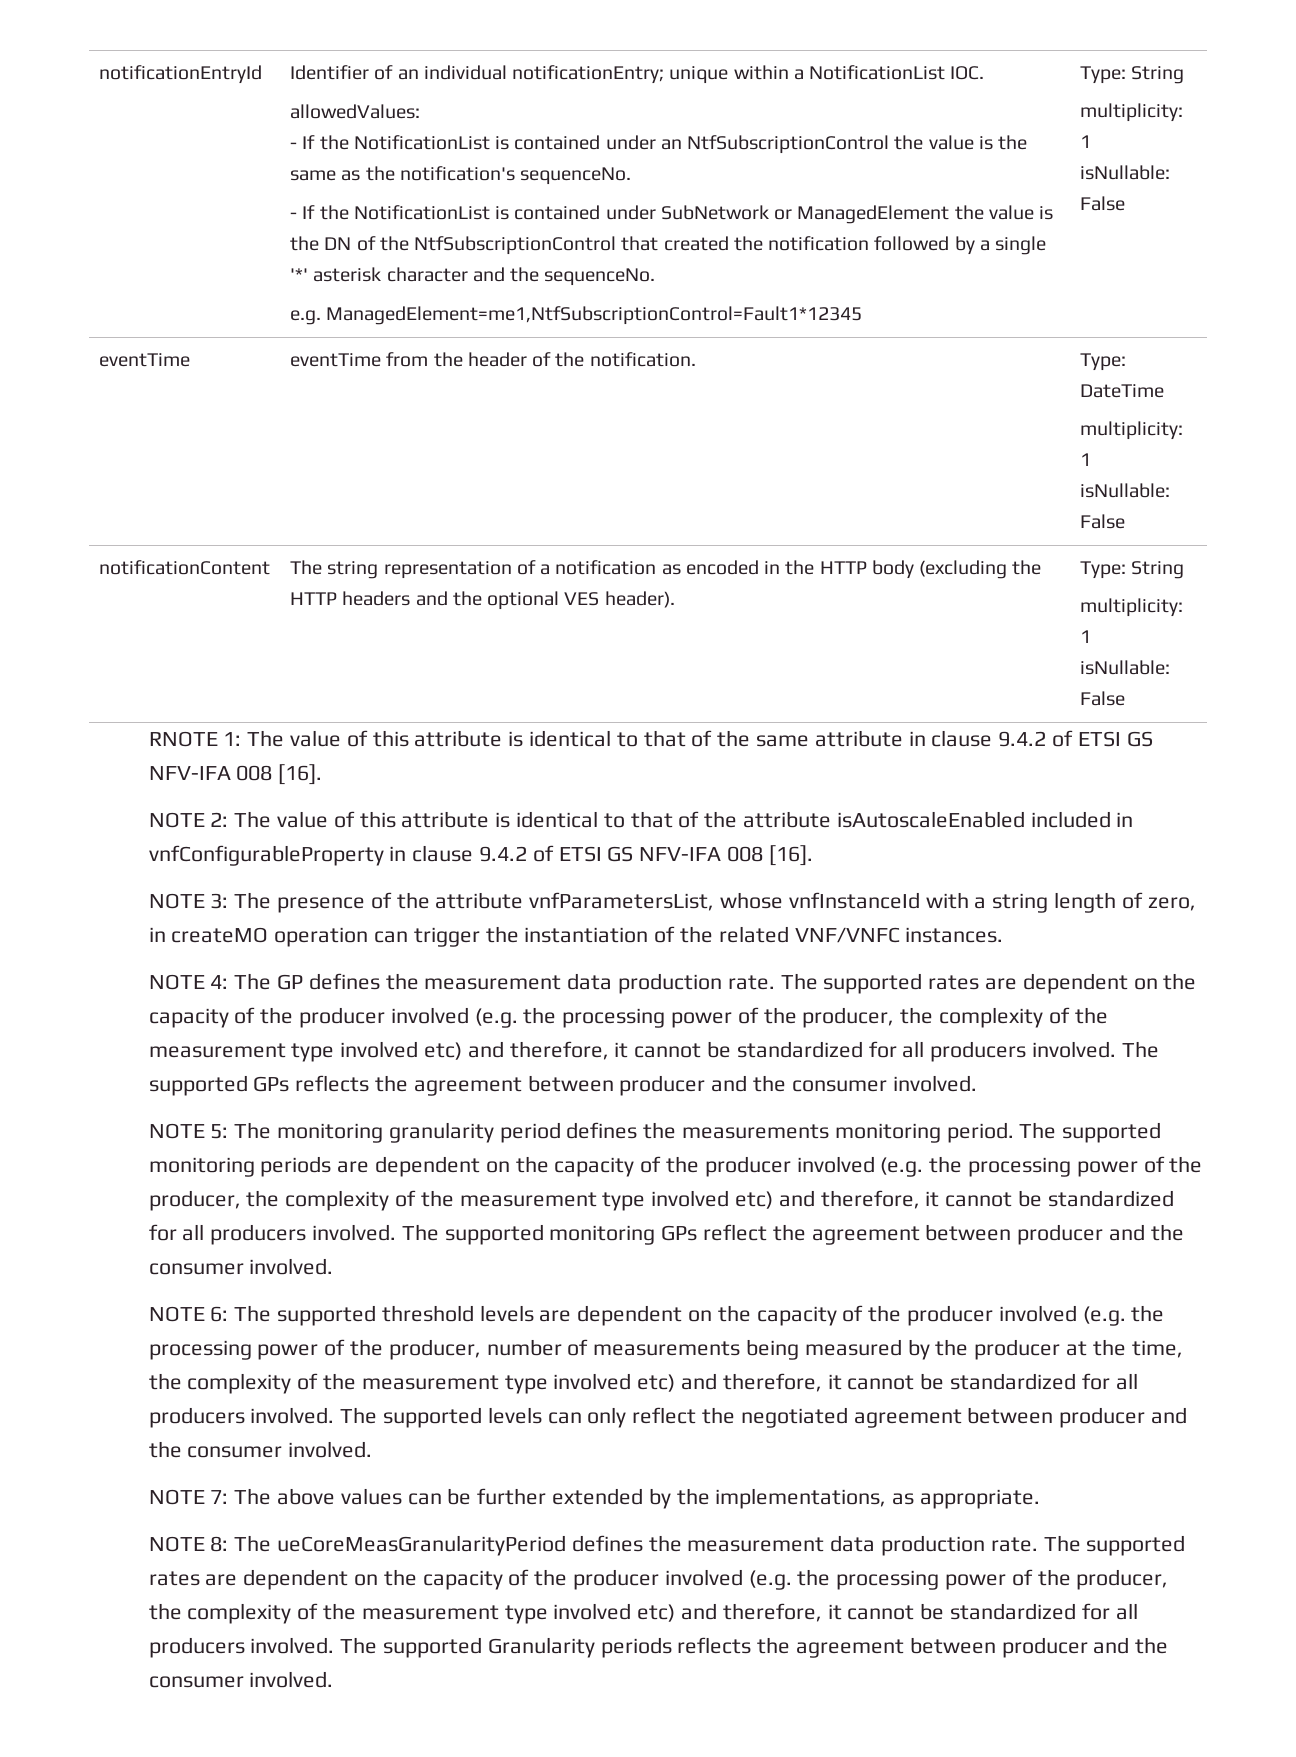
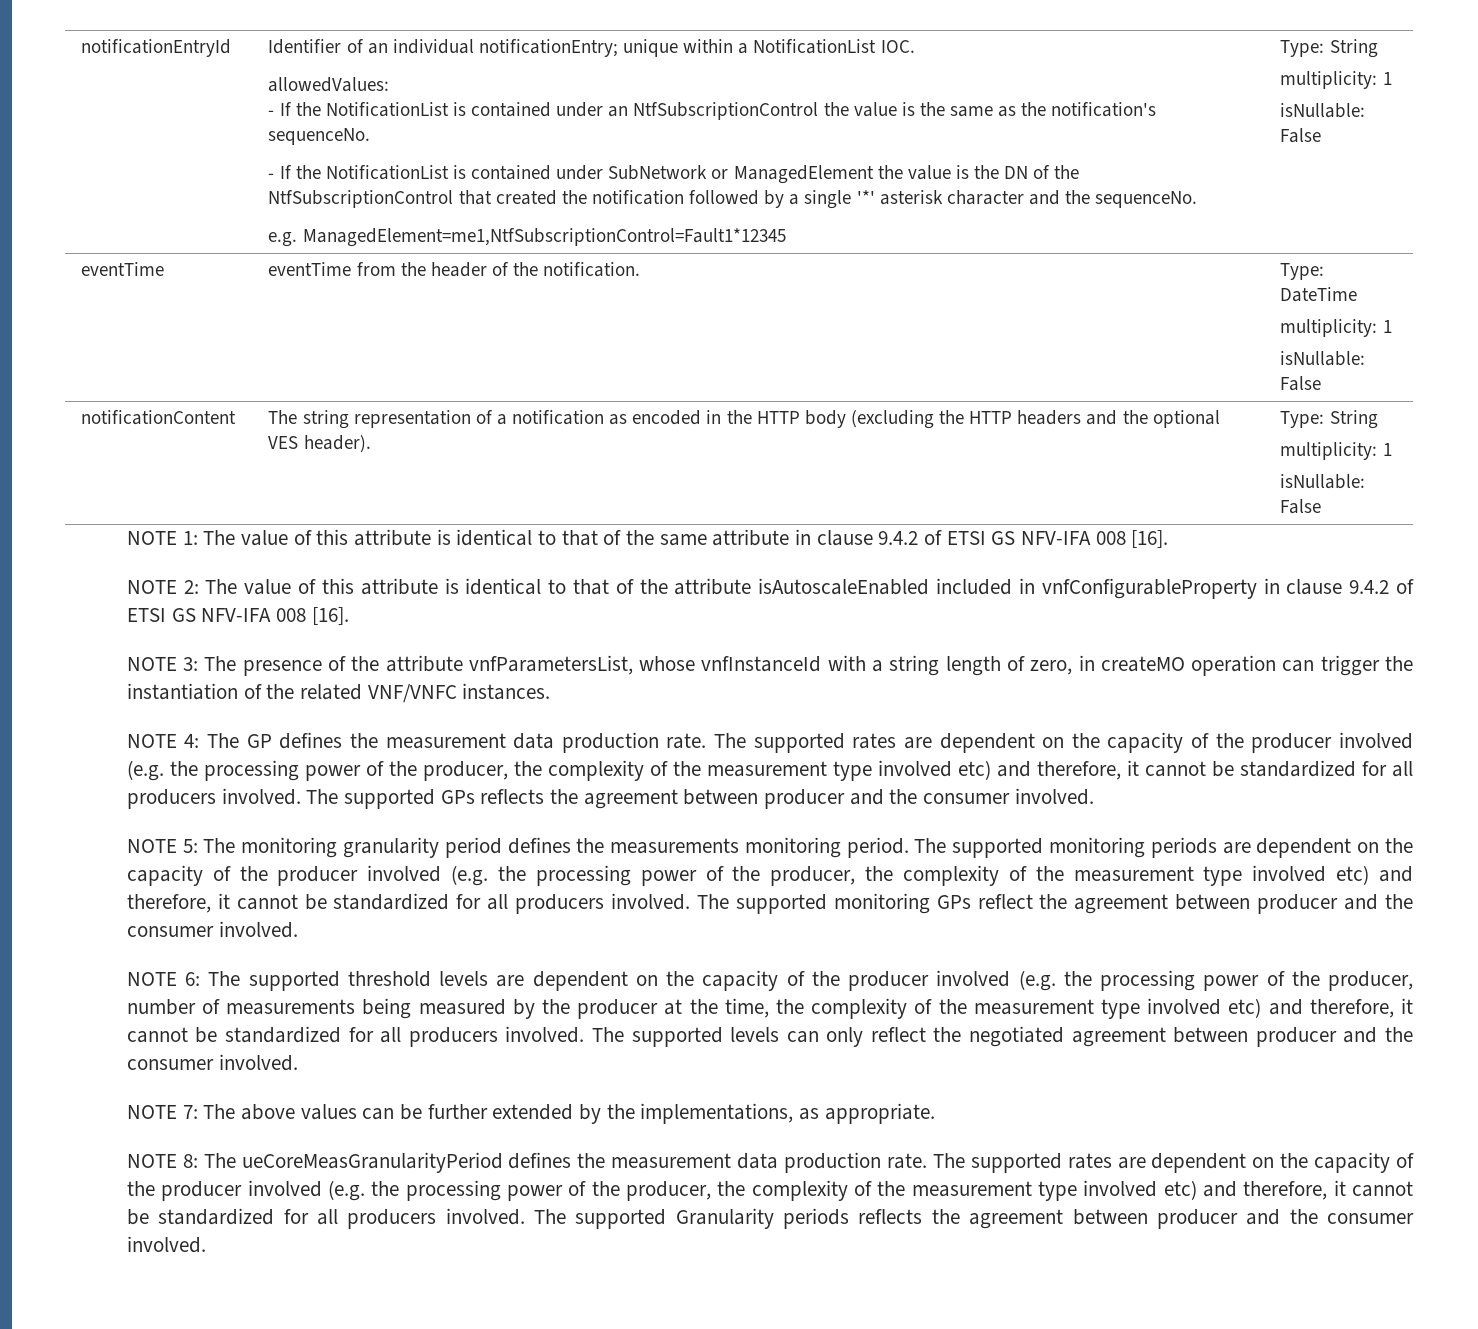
[148,731,218,747] RNOTE -> [126,531,177,545] NOTE

